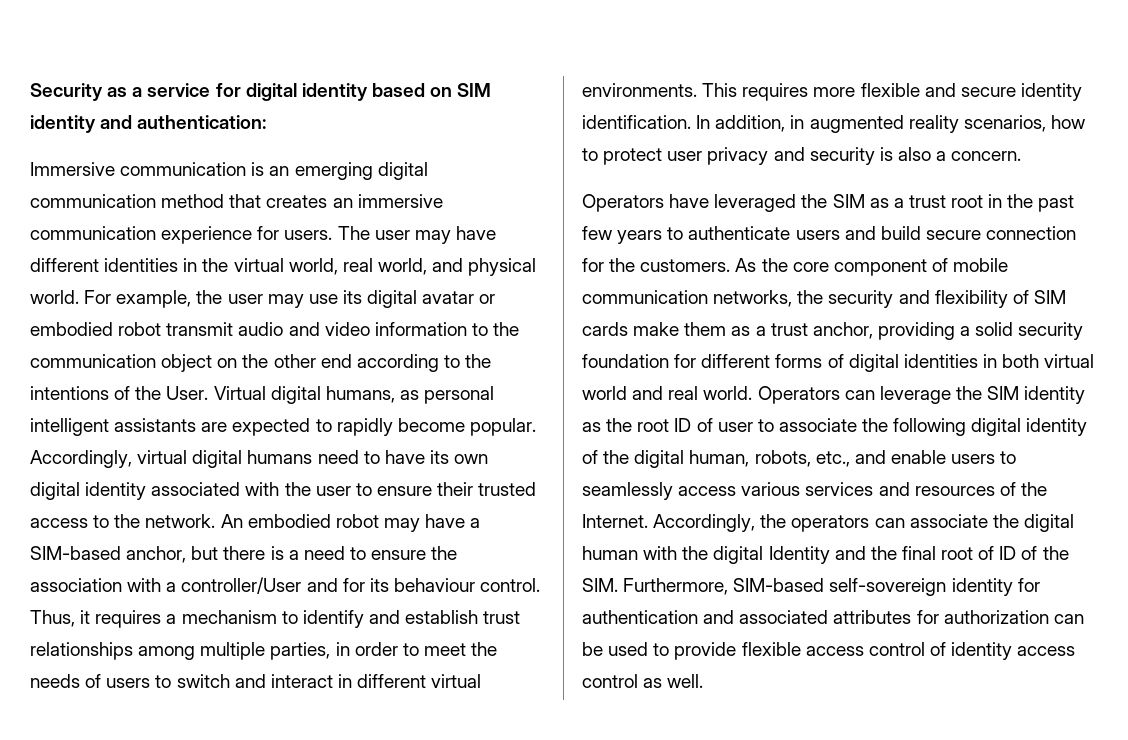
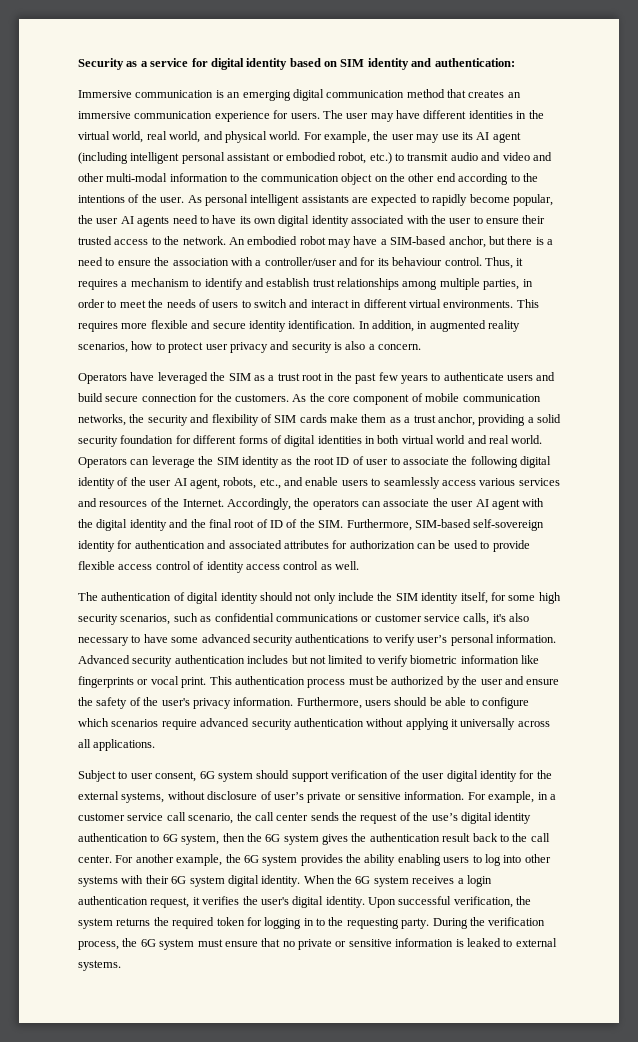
[367,290,496,308] [30,322,162,336] digital avatar or embodied robot -> [476,132,521,143] [78,152,404,164] AI agent (including intelligent personal assistant or embodied robot, etc.) to
(370, 329) none -> [532,152,552,161] [78,173,168,182] and other multi-modal
[166,386,419,404] User. Virtual digital humans, as -> [160,195,202,203] user. As
[469,418,536,436] [30,450,313,468] popular. Accordingly, virtual digital humans -> [512,194,553,206] [78,215,170,227] popular, the user AI agents
[181,577,302,594] controller/User -> [264,257,337,266] controller/user
[634,450,750,468] digital human, -> [149,478,220,489] user AI agent,
[1023,514,1074,532] [582,546,638,560] digital human -> [451,499,520,510] user AI agent
[768,546,830,564] Identity -> [129,519,167,531] identity
(704, 681) none -> [78,592,561,604] [78,613,530,625] [78,634,557,646] [78,655,540,667] [78,676,560,688] [78,697,529,709] [78,718,550,730] [78,739,156,751] [78,770,552,782] [78,791,556,803] [78,812,532,824] [78,833,550,845] [78,854,551,866] [78,875,492,887] [78,896,532,908] [78,917,546,929] [78,938,557,950] [78,960,121,971] // The authentication of digital identity should not only include the SIM identity itself, for some high security scenarios, such as confidential communications or customer service calls, it's also necessary to have some advanced security authentications to verify user’s personal information. Advanced security authentication includes but not limited to verify biometric information like fingerprints or vocal print. This authentication process must be authorized by the user and ensure the safety of the user's privacy information. Furthermore, users should be able to configure which scenarios require advanced security authentication without applying it universally across all applications. // Subject to user consent, 6G system should support verification of the user digital identity for the external systems, without disclosure of user’s private or sensitive information. For example, in a customer service call scenario, the call center sends the request of the use’s digital identity authentication to 6G system, then the 6G system gives the authentication result back to the call center. For another example, the 6G system provides the ability enabling users to log into other systems with their 6G system digital identity. When the 6G system receives a login authentication request, it verifies the user's digital identity. Upon successful verification, the system returns the required token for logging in to the requesting party. During the verification process, the 6G system must ensure that no private or sensitive information is leaked to external systems.

